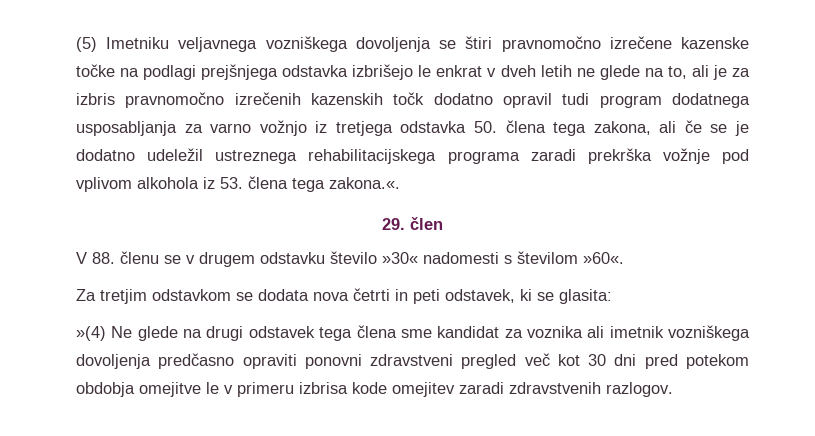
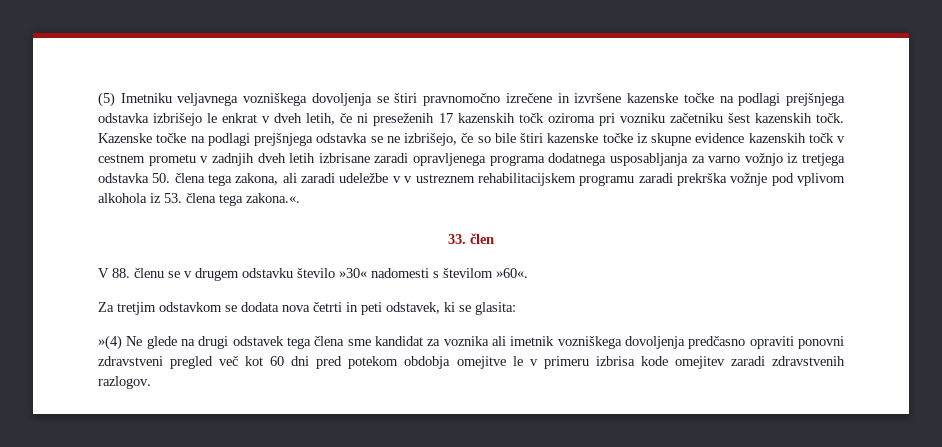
(672, 42) none -> [557,93,622,103] in izvršene
[540,65,750,80] [76,92,662,108] letih ne glede na to, ali je za izbris pravnomočno izrečenih kazenskih točk dodatno opravil tudi program -> [306,113,844,126] [98,133,845,146] [98,153,545,166] letih, če ni preseženih 17 kazenskih točk oziroma pri vozniku začetniku šest kazenskih točk. Kazenske točke na podlagi prejšnjega odstavka se ne izbrišejo, če so bile štiri kazenske točke iz skupne evidence kazenskih točk v cestnem prometu v zadnjih dveh letih izbrisane zaradi opravljenega programa
[684,120,749,136] [76,148,520,164] če se je dodatno udeležil ustreznega rehabilitacijskega programa -> [301,173,635,186] zaradi udeležbe v v ustreznem rehabilitacijskem programu
[382,218,405,230] 29. -> [448,234,466,244] 33.
[588,354,607,366] 30 -> [270,356,285,366] 60

